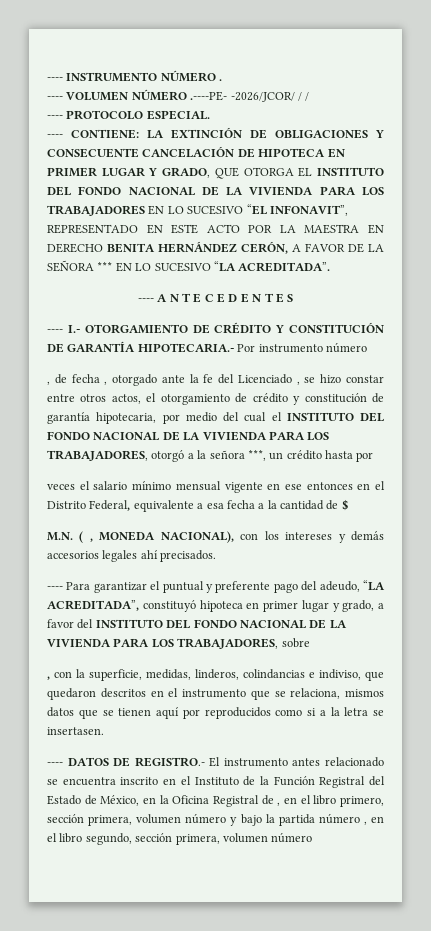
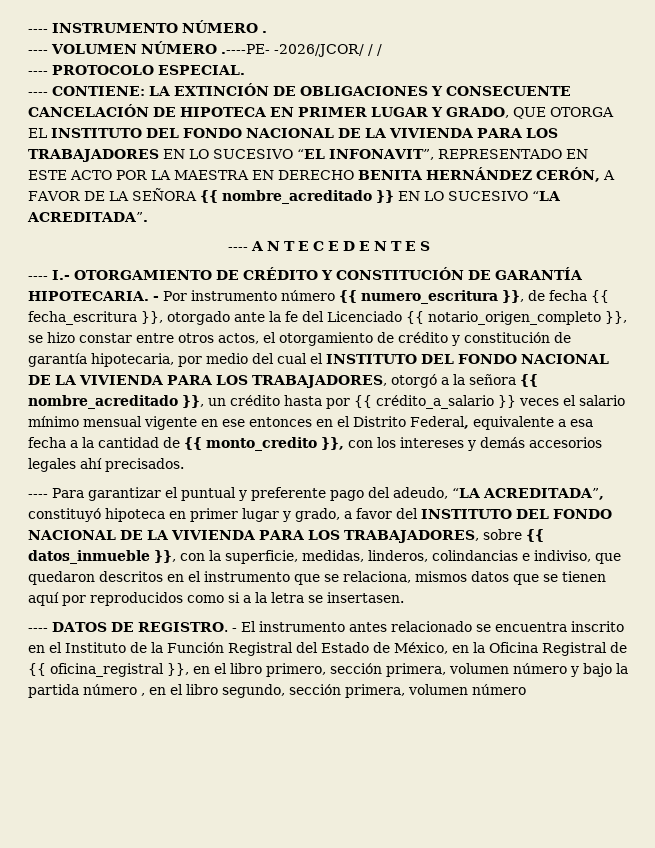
[97,262,113,271] *** -> [199,190,394,204] {{ nombre_acreditado }}
[137,343,234,353] HIPOTECARIA.- -> [28,291,159,301] HIPOTECARIA. -
[47,374,108,385] // , de fecha , -> [339,290,609,304] [28,311,163,325] {{ numero_escritura }}, de fecha {{ fecha_escritura }},
[296,381,300,385] , -> [406,311,627,325] {{ notario_origen_completo }},
[247,450,266,461] ***, -> [519,374,538,387] [28,395,204,409] {{ nombre_acreditado }},
(374, 457) // -> [354,395,516,409] {{ crédito_a_salario }}
[341,499,348,511] [47,531,234,543] $ // M.N. ( , MONEDA NACIONAL), -> [184,437,344,451] {{ monto_credito }},
[47,676,50,680] // , -> [525,529,544,542] [28,550,176,564] {{ datos_inmueble }},
[134,757,205,767] REGISTRO.- -> [138,622,237,632] REGISTRO. -
[277,802,281,806] , -> [28,663,189,677] {{ oficina_registral }},

